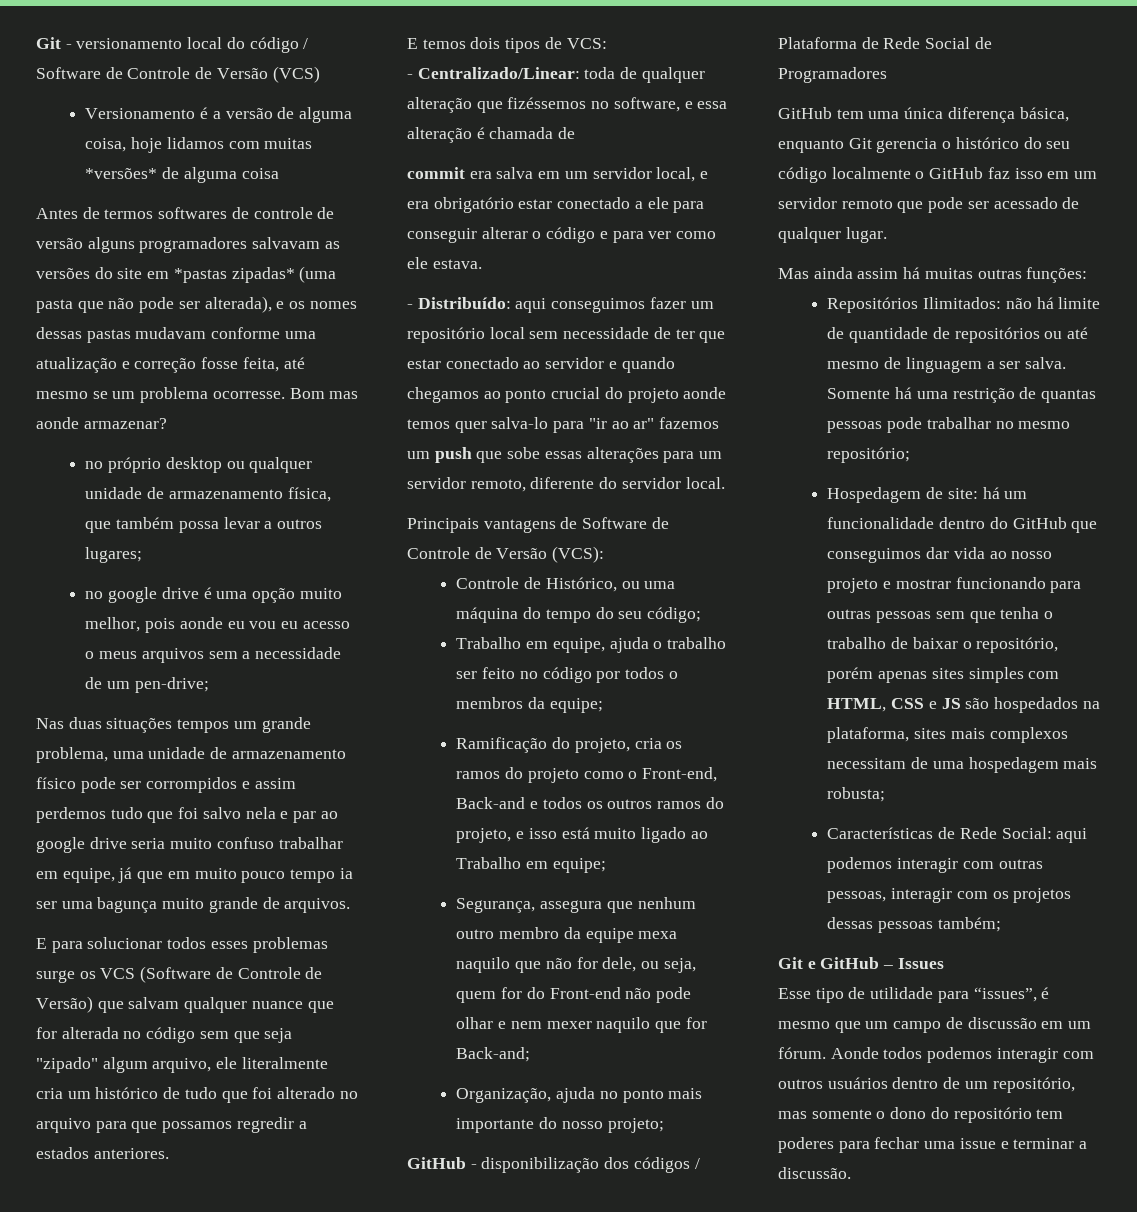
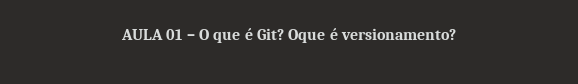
[36,37,309,53] [36,66,320,83] [85,107,353,123] [85,137,313,153] [85,167,279,183] [36,207,335,219] [36,237,340,253] [36,266,337,283] [36,296,357,313] [36,327,316,343] [36,357,305,373] [36,387,359,403] [36,417,167,429] [85,457,313,473] [85,487,331,502] [85,517,323,533] [85,547,143,563] [85,587,342,603] [85,617,350,633] [85,647,342,663] [85,677,209,693] [36,717,311,733] [36,747,346,763] [36,777,296,793] [36,807,338,823] [36,837,343,853] [36,867,353,883] [36,897,351,913] [36,937,328,953] [36,966,323,983] [36,996,334,1013] [36,1027,293,1043] [36,1057,328,1073] [36,1087,358,1103] [36,1117,307,1133] [36,1147,169,1159] [407,37,607,53] [407,67,705,83] [407,97,728,113] [407,127,576,143] [407,167,709,182] [407,197,705,213] [407,227,717,243] [407,257,482,269] [407,297,714,313] [407,327,726,343] [407,357,675,373] [407,387,727,403] [407,417,720,433] [407,447,723,463] [407,477,725,492] [407,517,669,533] [407,546,605,563] [456,577,676,592] [456,607,702,623] [456,637,727,653] [456,667,678,683] [456,697,603,713] [456,737,683,753] [456,767,718,783] [456,797,724,809] [456,827,708,843] [456,857,606,873] [456,897,696,913] [456,927,678,943] [456,957,696,973] [456,987,692,1003] [456,1017,707,1033] [456,1047,531,1062] [456,1087,703,1103] [456,1117,664,1133] [407,1157,700,1173] [778,37,992,49] [778,67,887,83] [778,107,1069,123] [778,137,1071,153] [778,167,1098,183] [778,197,1080,213] [778,227,887,243] [778,267,1088,283] [827,297,1101,313] [827,327,1089,343] [827,357,1067,373] [827,387,1097,403] [827,417,1071,433] [827,447,911,463] [827,487,1028,503] [827,517,1098,533] [827,547,1053,563] [827,577,1082,593] [827,607,1054,623] [827,637,1059,653] [827,667,1060,683] [827,697,1100,713] [827,727,1068,743] [827,757,1098,773] [827,787,886,802] [827,827,1088,843] [827,857,1043,873] [827,888,1072,903] [827,917,1001,933] [778,957,944,969] [778,987,1050,1003] [778,1017,1092,1033] [778,1047,1094,1063] [778,1077,1075,1093] [778,1107,1064,1123] [778,1137,1088,1153] [778,1167,851,1179] Git - versionamento local do código / Software de Controle de Versão (VCS) // Versionamento é a versão de alguma coisa, hoje lidamos com muitas *versões* de alguma coisa // Antes de termos softwares de controle de versão alguns programadores salvavam as versões do site em *pastas zipadas* (uma pasta que não pode ser alterada), e os nomes dessas pastas mudavam conforme uma atualização e correção fosse feita, até mesmo se um problema ocorresse. Bom mas aonde armazenar? // no próprio desktop ou qualquer unidade de armazenamento física, que também possa levar a outros lugares; // no google drive é uma opção muito melhor, pois aonde eu vou eu acesso o meus arquivos sem a necessidade de um pen-drive; // Nas duas situações tempos um grande problema, uma unidade de armazenamento físico pode ser corrompidos e assim perdemos tudo que foi salvo nela e par ao google drive seria muito confuso trabalhar em equipe, já que em muito pouco tempo ia ser uma bagunça muito grande de arquivos. // E para solucionar todos esses problemas surge os VCS (Software de Controle de Versão) que salvam qualquer nuance que for alterada no código sem que seja "zipado" algum arquivo, ele literalmente cria um histórico de tudo que foi alterado no arquivo para que possamos regredir a estados anteriores. // E temos dois tipos de VCS: // - Centralizado/Linear: toda de qualquer alteração que fizéssemos no software, e essa alteração é chamada de // commit era salva em um servidor local, e era obrigatório estar conectado a ele para conseguir alterar o código e para ver como ele estava. // - Distribuído: aqui conseguimos fazer um repositório local sem necessidade de ter que estar conectado ao servidor e quando chegamos ao ponto crucial do projeto aonde temos quer salva-lo para "ir ao ar" fazemos um push que sobe essas alterações para um servidor remoto, diferente do servidor local. // Principais vantagens de Software de Controle de Versão (VCS): // Controle de Histórico, ou uma máquina do tempo do seu código; // Trabalho em equipe, ajuda o trabalho ser feito no código por todos o membros da equipe; // Ramificação do projeto, cria os ramos do projeto como o Front-end, Back-and e todos os outros ramos do projeto, e isso está muito ligado ao Trabalho em equipe; // Segurança, assegura que nenhum outro membro da equipe mexa naquilo que não for dele, ou seja, quem for do Front-end não pode olhar e nem mexer naquilo que for Back-and; // Organização, ajuda no ponto mais importante do nosso projeto; // GitHub - disponibilização dos códigos / Plataforma de Rede Social de Programadores // GitHub tem uma única diferença básica, enquanto Git gerencia o histórico do seu código localmente o GitHub faz isso em um servidor remoto que pode ser acessado de qualquer lugar. // Mas ainda assim há muitas outras funções: // Repositórios Ilimitados: não há limite de quantidade de repositórios ou até mesmo de linguagem a ser salva. Somente há uma restrição de quantas pessoas pode trabalhar no mesmo repositório; // Hospedagem de site: há um funcionalidade dentro do GitHub que conseguimos dar vida ao nosso projeto e mostrar funcionando para outras pessoas sem que tenha o trabalho de baixar o repositório, porém apenas sites simples com HTML, CSS e JS são hospedados na plataforma, sites mais complexos necessitam de uma hospedagem mais robusta; // Características de Rede Social: aqui podemos interagir com outras pessoas, interagir com os projetos dessas pessoas também; // Git e GitHub – Issues // Esse tipo de utilidade para “issues”, é mesmo que um campo de discussão em um fórum. Aonde todos podemos interagir com outros usuários dentro de um repositório, mas somente o dono do repositório tem poderes para fechar uma issue e terminar a discussão. -> [121,28,456,43] AULA 01 – O que é Git? Oque é versionamento?

